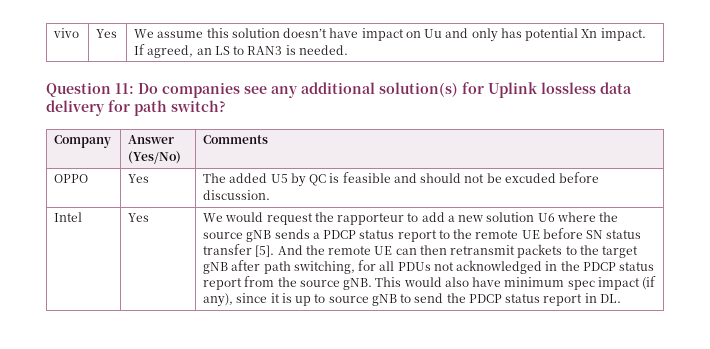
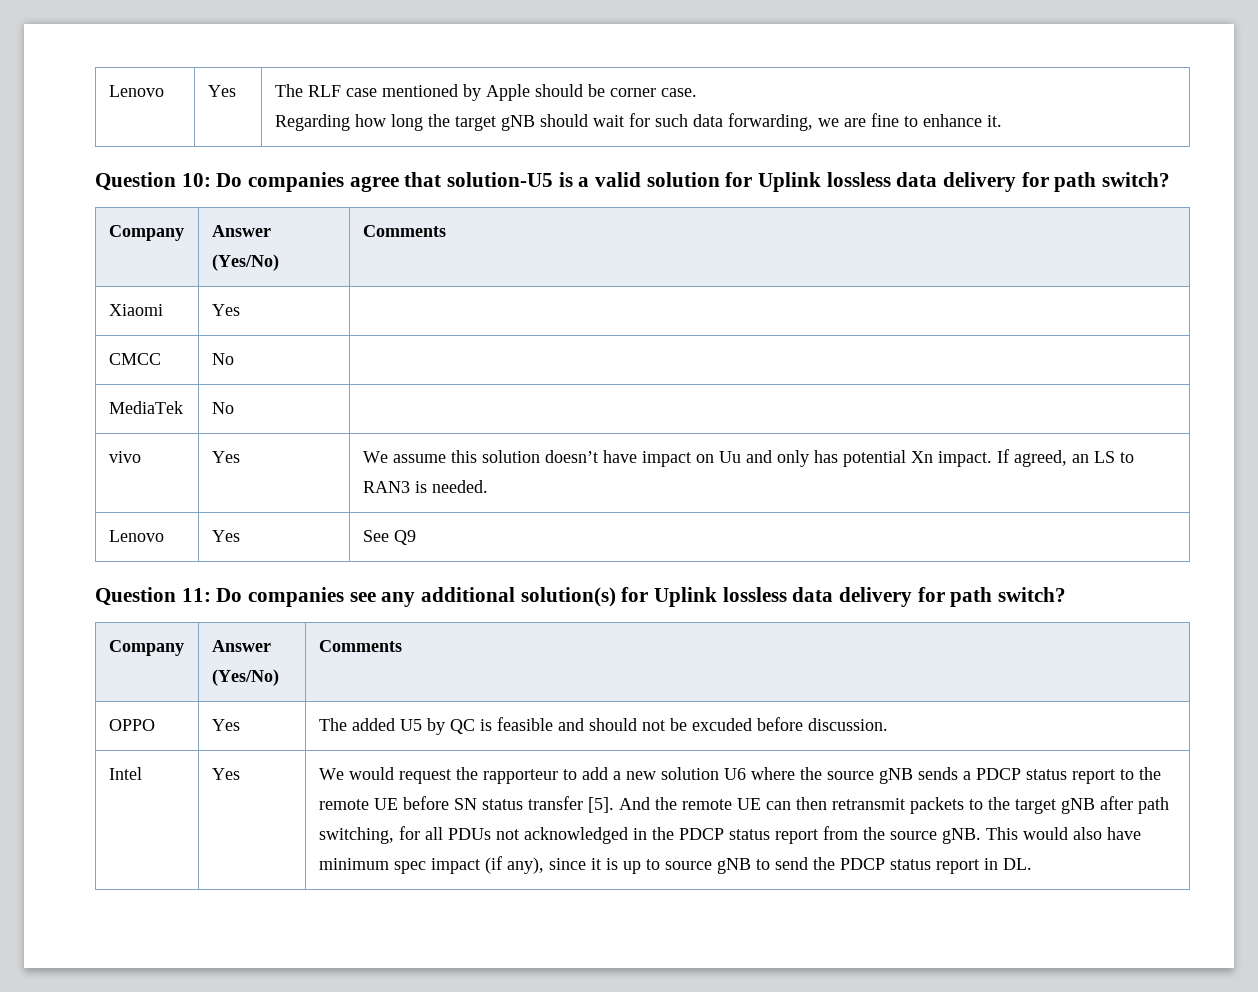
(53, 33) none -> [108,85,164,97] [207,85,236,97] [274,84,697,101] [274,113,1002,131] [95,172,1171,192] [108,225,184,241] [211,225,271,237] [211,254,279,271] [362,225,446,237] [108,304,163,316] [211,304,240,316] [108,353,161,365] [211,353,234,365] [108,401,183,414] [211,402,234,414] Lenovo | Yes | The RLF case mentioned by Apple should be corner case. // Regarding how long the target gNB should wait for such data forwarding, we are fine to enhance it. // Question 10: Do companies agree that solution-U5 is a valid solution for Uplink lossless data delivery for path switch? // Company | Answer (Yes/No) | Comments // Xiaomi | Yes | // CMCC | No | // MediaTek | No | //
(348, 50) none -> [108,530,164,542] [211,530,240,542] [362,530,416,545] // Lenovo | Yes | See Q9

